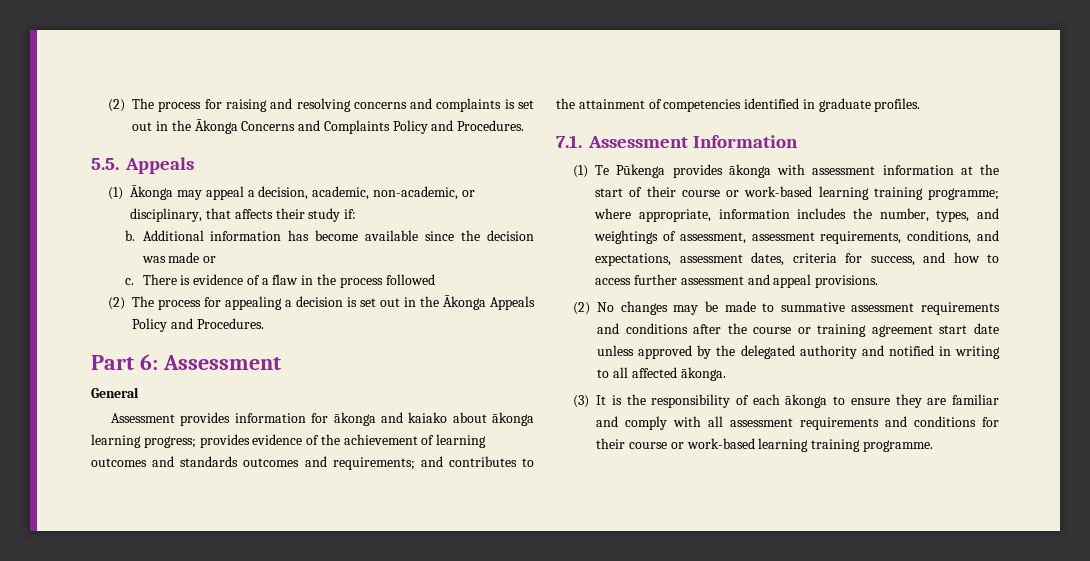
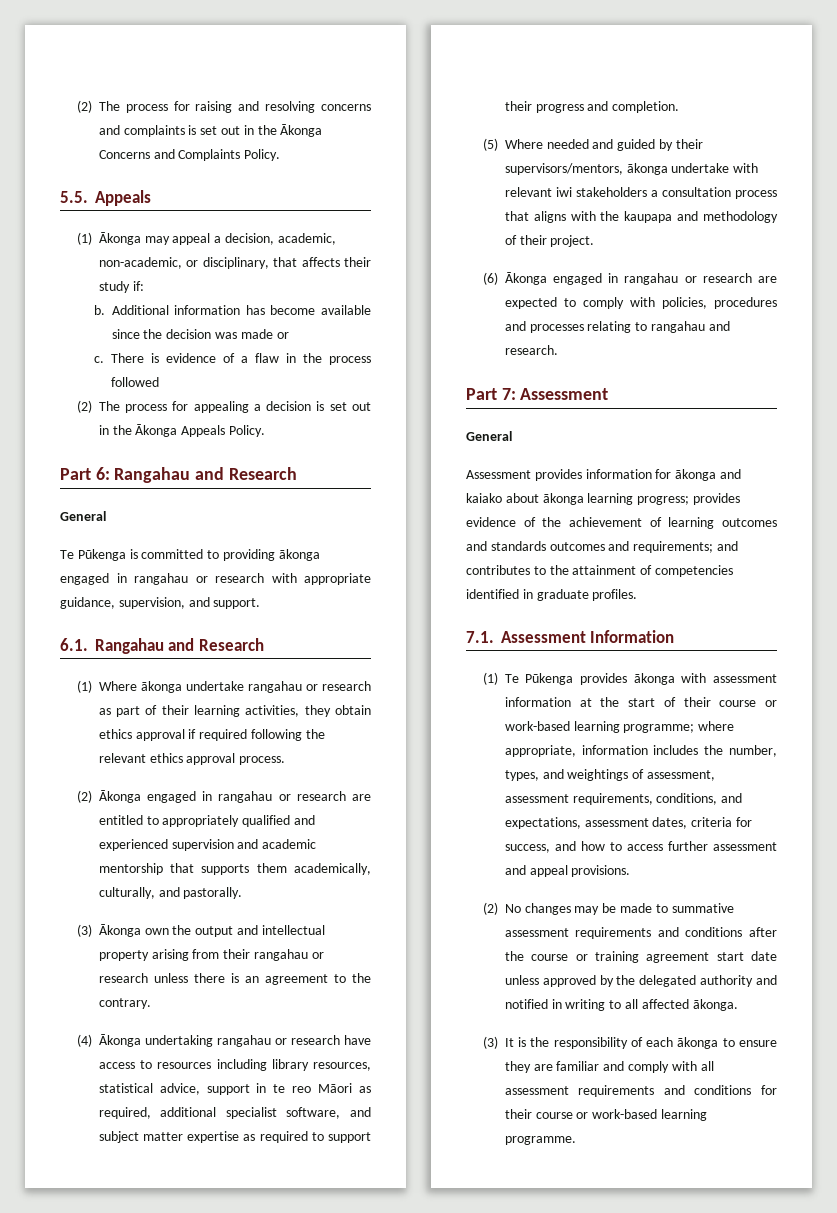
[392,120,525,134] Policy and Procedures. -> [244,149,281,161] Policy.
[132,318,264,332] Policy and Procedures. -> [228,425,265,437] Policy.
(158, 362) none -> [114,467,297,483] [60,511,106,521] [60,549,320,561] [60,573,371,585] [60,597,261,609] [60,638,264,654] [76,680,371,693] [98,705,371,717] [98,729,325,741] [98,753,286,765] [76,790,371,803] [98,815,315,827] [98,839,317,851] [98,863,371,875] [98,887,243,899] [76,924,325,937] [98,949,324,961] [98,973,371,985] [98,998,151,1009] [76,1034,371,1047] [98,1059,372,1071] [98,1083,371,1095] [98,1107,371,1119] [98,1131,371,1143] [504,101,680,113] [482,138,703,151] [504,163,759,175] [504,187,777,199] [504,211,778,223] [504,235,595,247] [482,272,777,285] [504,297,777,309] [504,321,730,333] [504,345,558,355] [466,388,516,400] Rangahau and Research // General // Te Pūkenga is committed to providing ākonga engaged in rangahau or research with appropriate guidance, supervision, and support. // 6.1. Rangahau and Research // (1) Where ākonga undertake rangahau or research as part of their learning activities, they obtain ethics approval if required following the relevant ethics approval process. // (2) Ākonga engaged in rangahau or research are entitled to appropriately qualified and experienced supervision and academic mentorship that supports them academically, culturally, and pastorally. // (3) Ākonga own the output and intellectual property arising from their rangahau or research unless there is an agreement to the contrary. // (4) Ākonga undertaking rangahau or research have access to resources including library resources, statistical advice, support in te reo Māori as required, additional specialist software, and subject matter expertise as required to support their progress and completion. // (5) Where needed and guided by their supervisors/mentors, ākonga undertake with relevant iwi stakeholders a consultation process that aligns with the kaupapa and methodology of their project. // (6) Ākonga engaged in rangahau or research are expected to comply with policies, procedures and processes relating to rangahau and research. // Part 7:
[873,187,923,200] training -> (620, 727) none
[811,439,861,452] training -> (707, 1115) none

